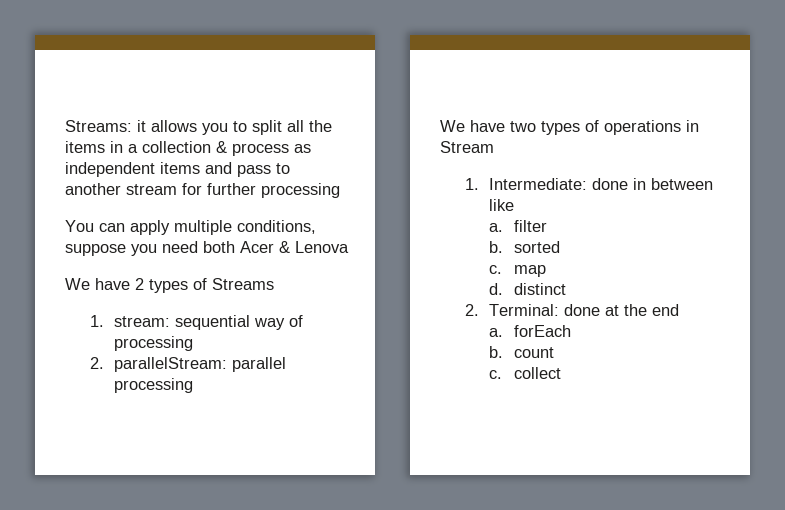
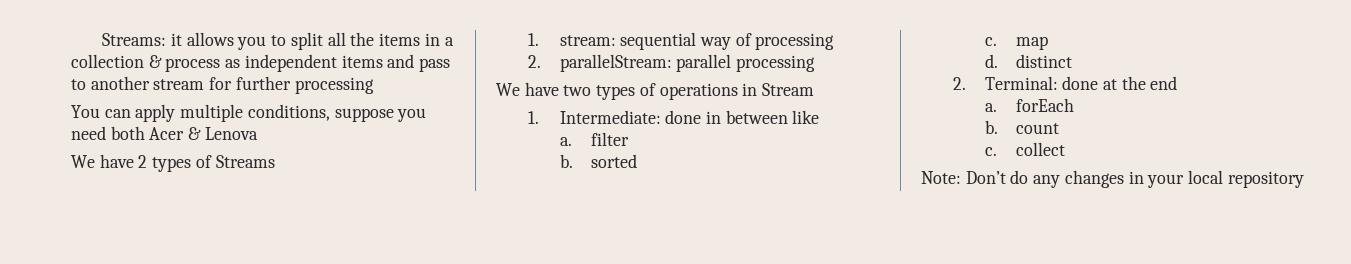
(561, 373) none -> [921,170,1304,188] // Note: Don’t do any changes in your local repository

